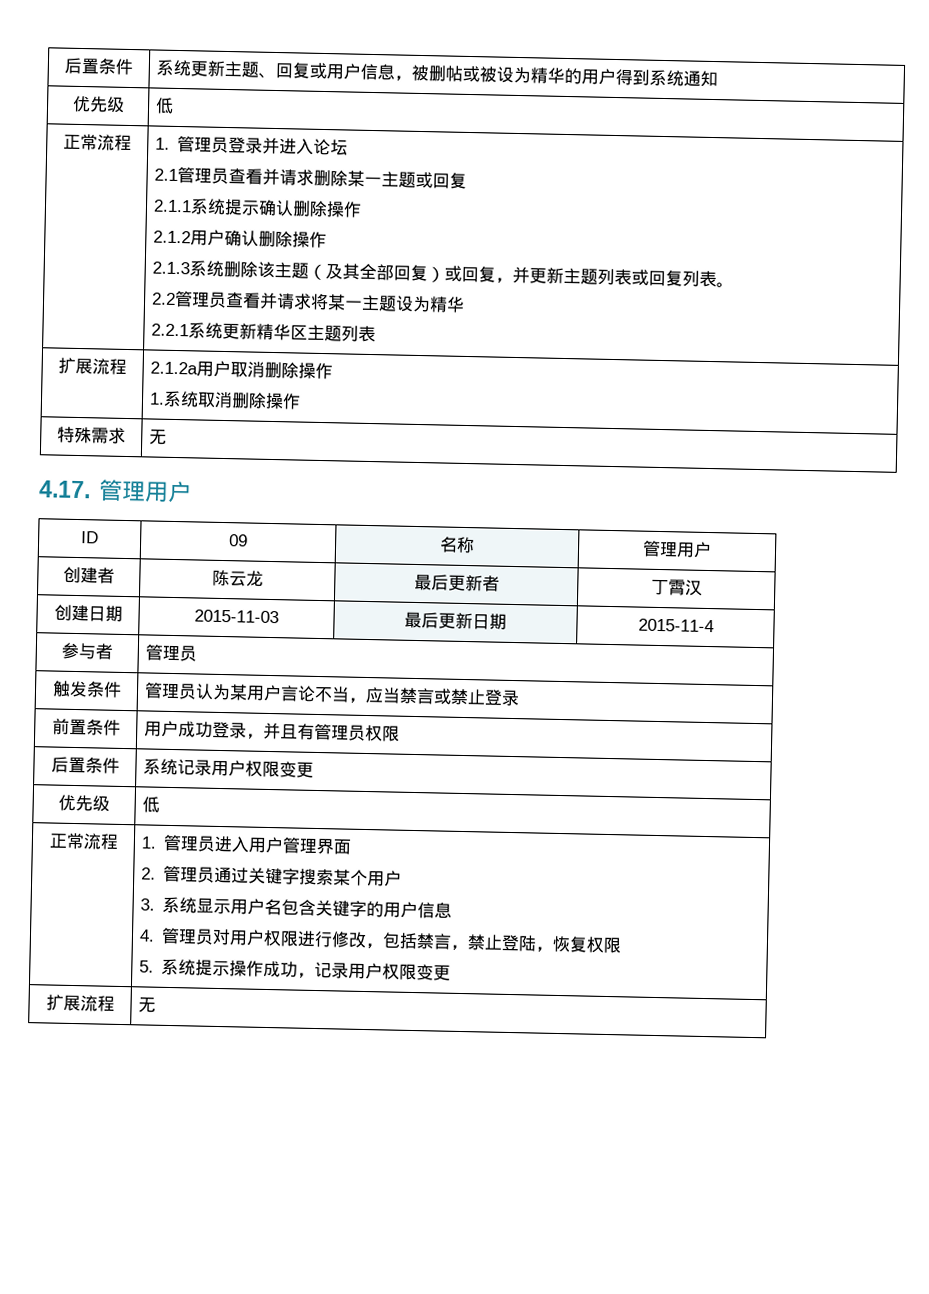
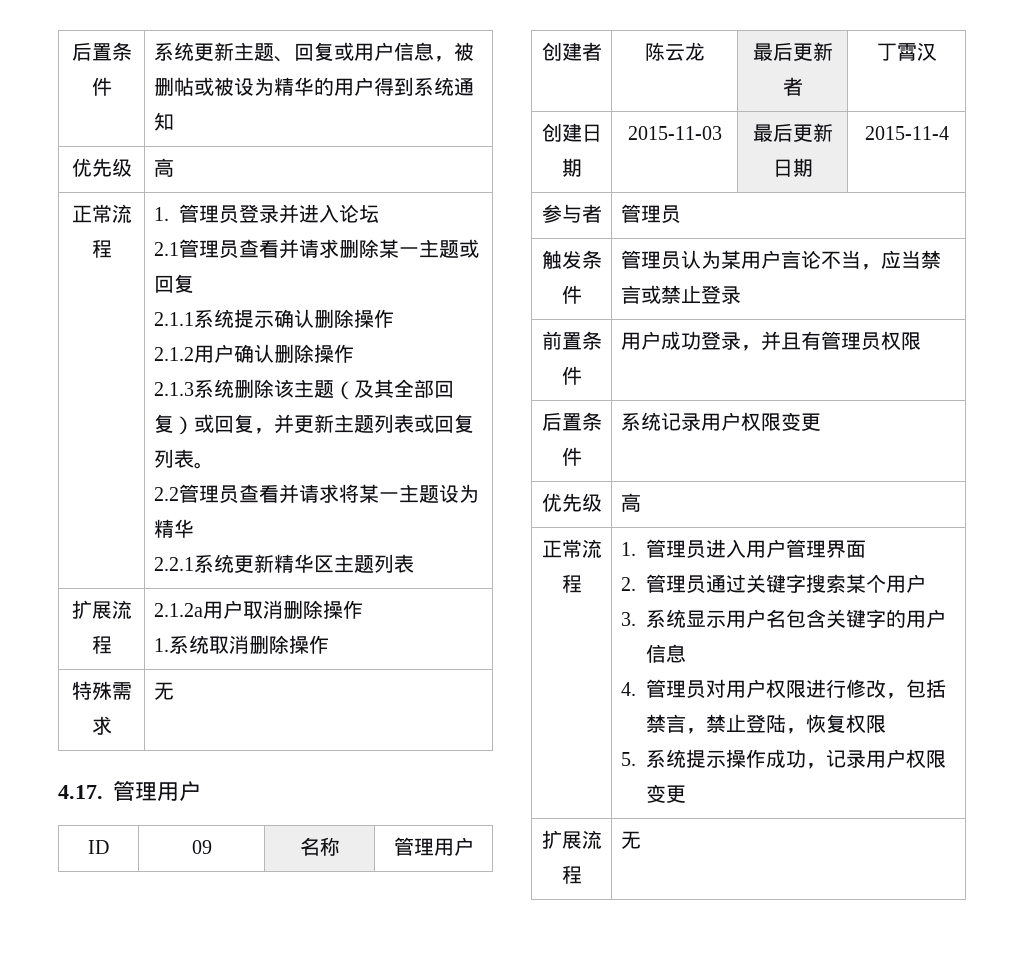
[154,97,174,114] 低 -> [154,158,175,177] 高
[141,796,160,813] 低 -> [621,493,642,512] 高

